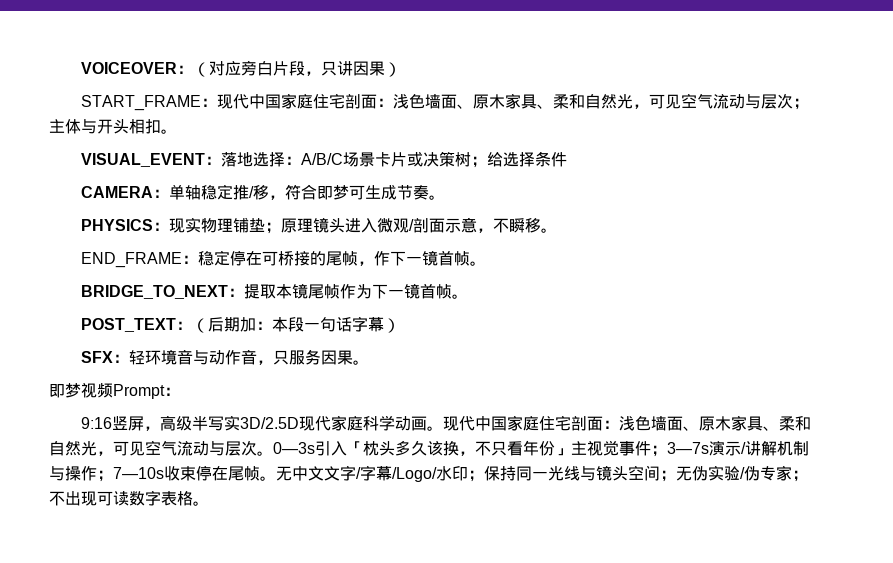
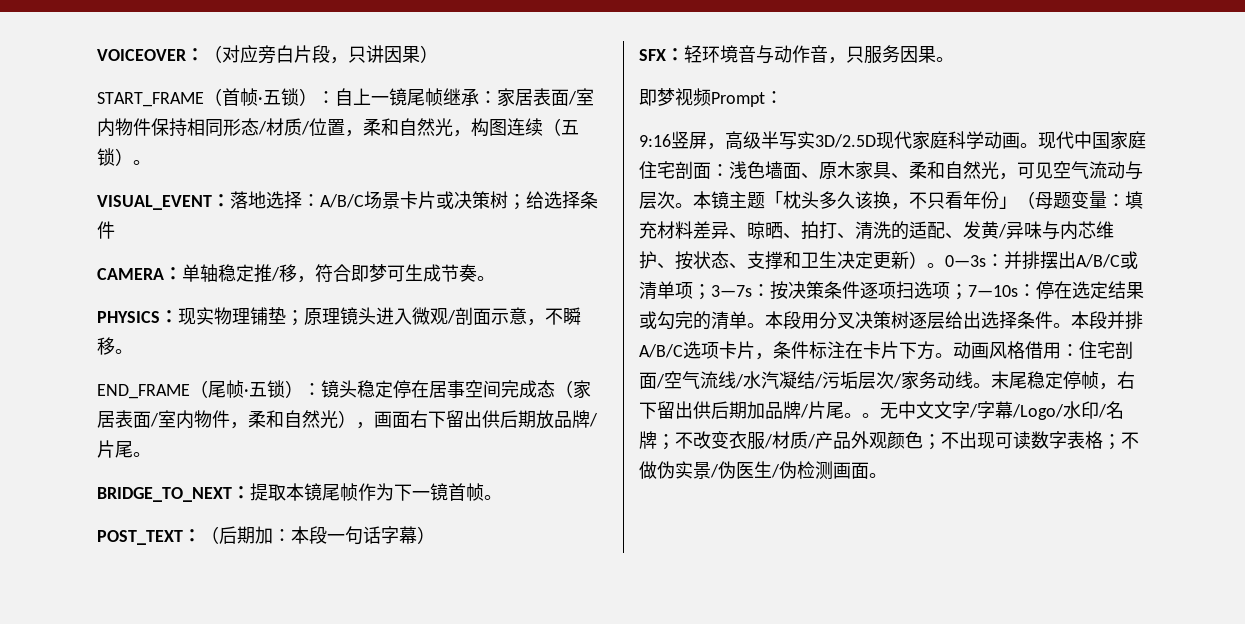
[200,93,809,110] [49,119,161,134] ：现代中国家庭住宅剖面：浅色墙面、原木家具、柔和自然光，可见空气流动与层次；主体与开头相扣 -> [204,88,594,107] [97,118,579,137] [97,148,133,166] （首帧·五锁）：自上一镜尾帧继承：家居表面/室内物件保持相同形态/材质/位置，柔和自然光，构图连续（五锁）
[181,250,470,266] ：稳定停在可桥接的尾帧，作下一镜首帧 -> [190,380,591,399] [97,410,598,429] [97,440,133,458] （尾帧·五锁）：镜头稳定停在居事空间完成态（家居表面/室内物件，柔和自然光），画面右下留出供后期放品牌/片尾
[273,441,347,456] 0—3s引入 -> [693,191,765,209] 本镜主题
[571,440,809,457] [49,465,260,482] 主视觉事件；3—7s演示/讲解机制与操作；7—10s收束停在尾帧 -> [1017,191,1143,210] [639,221,1114,240] [639,251,1138,270] [639,281,1144,300] [639,311,1143,330] [639,341,1133,360] [639,371,1135,390] [639,401,862,419] （母题变量：填充材料差异、晾晒、拍打、清洗的适配、发黄/异味与内芯维护、按状态、支撑和卫生决定更新）。0—3s：并排摆出A/B/C或清单项；3—7s：按决策条件逐项扫选项；7—10s：停在选定结果或勾完的清单。本段用分叉决策树逐层给出选择条件。本段并排A/B/C选项卡片，条件标注在卡片下方。动画风格借用：住宅剖面/空气流线/水汽凝结/污垢层次/家务动线。末尾稳定停帧，右下留出供后期加品牌/片尾。
[468,465,792,482] ；保持同一光线与镜头空间；无伪实验/伪专家 -> [1098,401,1124,419] [639,431,923,450] /名牌；不改变衣服/材质/产品外观颜色
(193, 498) none -> [1103,432,1139,450] [639,461,869,480] ；不做伪实景/伪医生/伪检测画面

